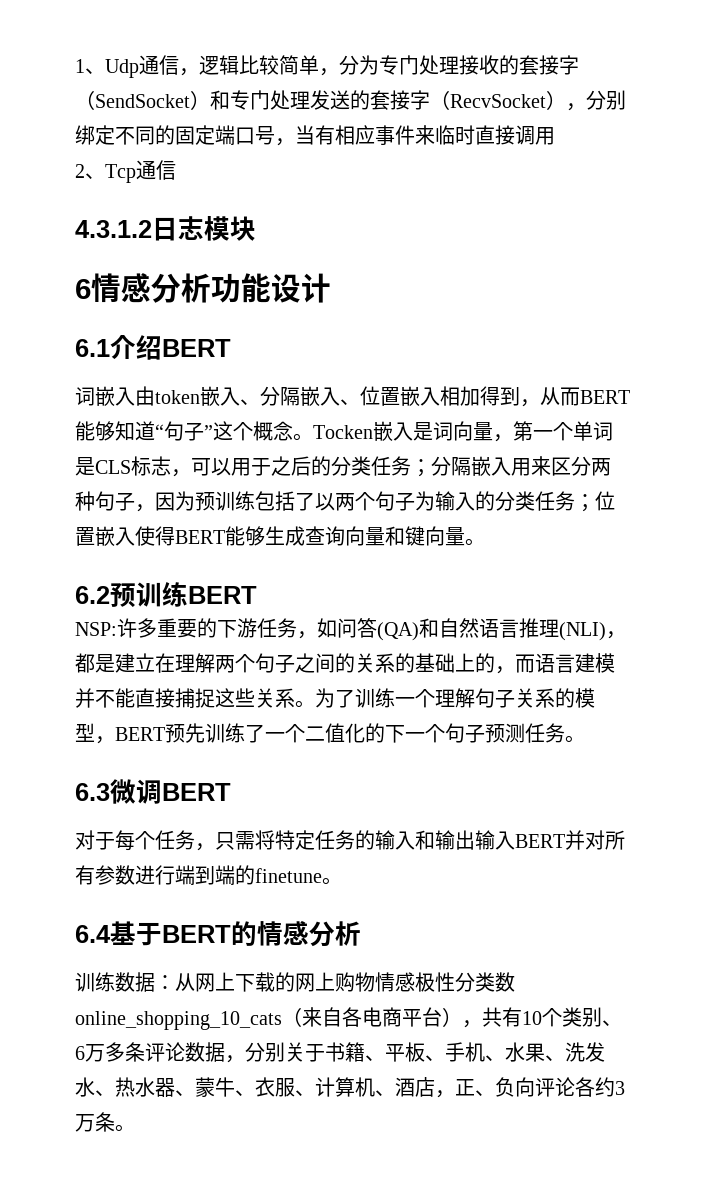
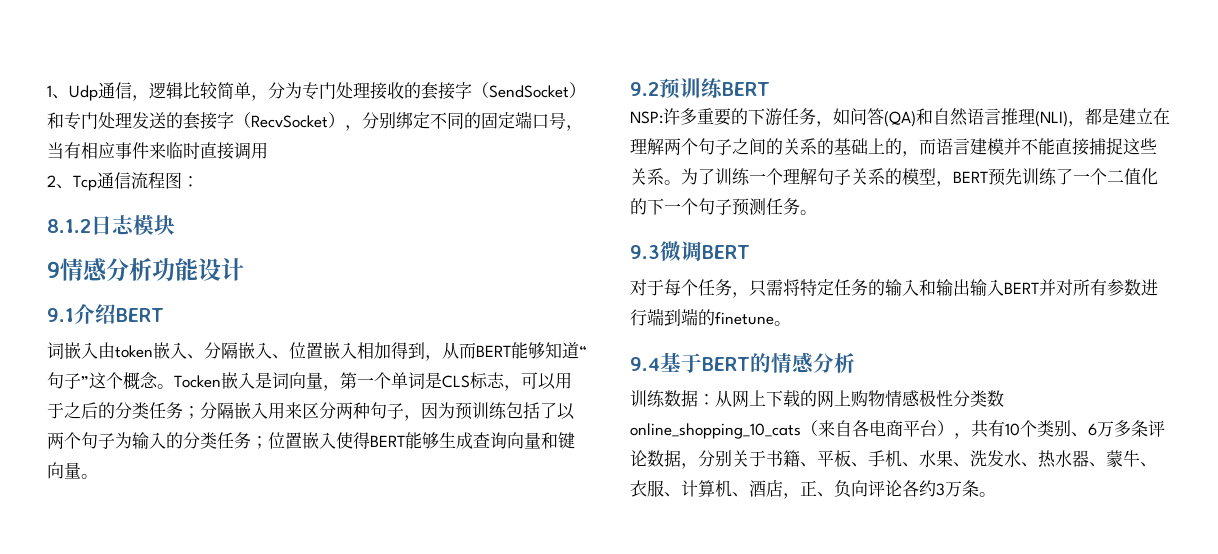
[75,220,152,238] // 4.3.1.2 -> [131,172,199,189] [47,219,91,233] 流程图： // 8.1.2
[75,279,91,299] 6 -> [47,261,60,278] 9
[75,339,110,357] 6.1 -> [47,308,74,322] 9.1
[75,586,110,604] 6.2 -> [630,82,659,96] 9.2
[75,783,110,801] 6.3 -> [630,245,660,259] 9.3
[75,925,111,943] 6.4 -> [630,357,660,371] 9.4

